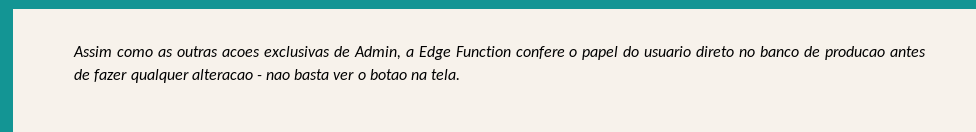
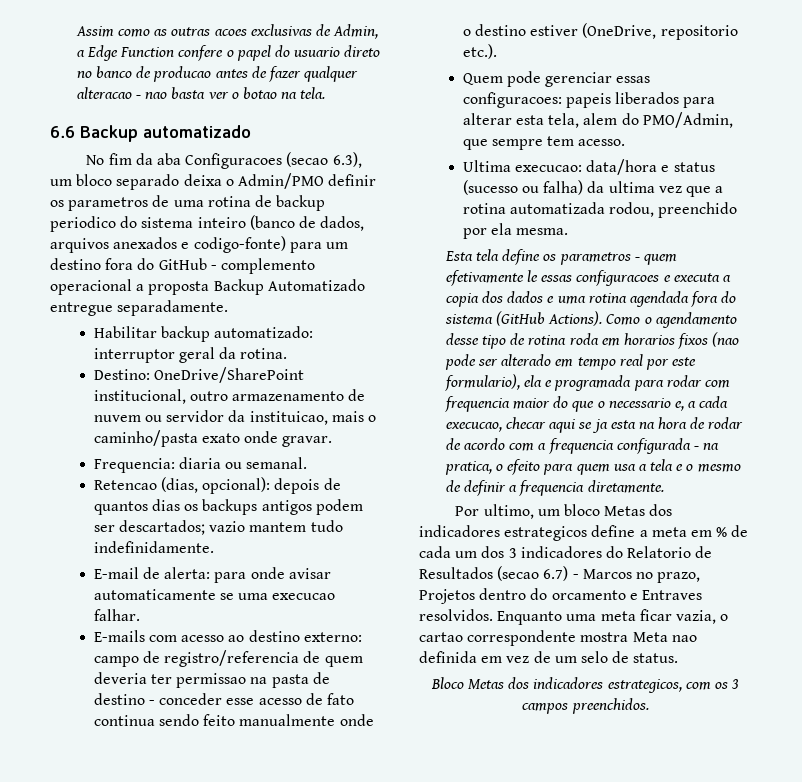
(461, 74) none -> [50,125,251,142] [86,152,362,169] [50,173,377,190] [50,195,326,211] [50,215,365,232] [50,236,348,253] [50,258,315,274] [50,279,365,295] [50,300,229,316] [93,326,314,342] [93,347,288,363] [93,367,305,383] [93,389,366,404] [93,410,376,425] [93,430,333,447] [93,457,308,473] [93,477,341,494] [93,499,363,515] [93,520,343,535] [93,541,214,553] [93,567,331,583] [93,589,336,600] [93,609,140,621] [93,630,362,642] [93,650,363,667] [93,672,330,688] [93,693,354,705] [93,714,374,726] [462,23,738,40] [462,44,497,59] [462,71,651,87] [462,92,716,108] [462,112,733,128] [462,136,626,150] [462,159,715,175] [462,180,724,197] [462,202,738,218] [462,223,569,239] [444,249,677,265] [445,270,731,286] [445,291,737,307] [444,311,737,328] [445,332,740,349] [444,354,697,370] [444,374,730,391] [444,396,729,412] [445,417,744,433] [445,438,720,454] [444,459,741,475] [445,480,664,496] [455,504,673,519] [419,525,749,541] [419,546,713,558] [419,566,701,583] [419,588,702,604] [419,609,729,625] [419,630,697,646] [419,651,679,663] [430,677,740,693] [522,698,649,714] // 6.6 Backup automatizado // No fim da aba Configuracoes (secao 6.3), um bloco separado deixa o Admin/PMO definir os parametros de uma rotina de backup periodico do sistema inteiro (banco de dados, arquivos anexados e codigo-fonte) para um destino fora do GitHub - complemento operacional a proposta Backup Automatizado entregue separadamente. // Habilitar backup automatizado: interruptor geral da rotina. // Destino: OneDrive/SharePoint institucional, outro armazenamento de nuvem ou servidor da instituicao, mais o caminho/pasta exato onde gravar. // Frequencia: diaria ou semanal. // Retencao (dias, opcional): depois de quantos dias os backups antigos podem ser descartados; vazio mantem tudo indefinidamente. // E-mail de alerta: para onde avisar automaticamente se uma execucao falhar. // E-mails com acesso ao destino externo: campo de registro/referencia de quem deveria ter permissao na pasta de destino - conceder esse acesso de fato continua sendo feito manualmente onde o destino estiver (OneDrive, repositorio etc.). // Quem pode gerenciar essas configuracoes: papeis liberados para alterar esta tela, alem do PMO/Admin, que sempre tem acesso. // Ultima execucao: data/hora e status (sucesso ou falha) da ultima vez que a rotina automatizada rodou, preenchido por ela mesma. // Esta tela define os parametros - quem efetivamente le essas configuracoes e executa a copia dos dados e uma rotina agendada fora do sistema (GitHub Actions). Como o agendamento desse tipo de rotina roda em horarios fixos (nao pode ser alterado em tempo real por este formulario), ela e programada para rodar com frequencia maior do que o necessario e, a cada execucao, checar aqui se ja esta na hora de rodar de acordo com a frequencia configurada - na pratica, o efeito para quem usa a tela e o mesmo de definir a frequencia diretamente. // Por ultimo, um bloco Metas dos indicadores estrategicos define a meta em % de cada um dos 3 indicadores do Relatorio de Resultados (secao 6.7) - Marcos no prazo, Projetos dentro do orcamento e Entraves resolvidos. Enquanto uma meta ficar vazia, o cartao correspondente mostra Meta nao definida em vez de um selo de status. // Bloco Metas dos indicadores estrategicos, com os 3 campos preenchidos.

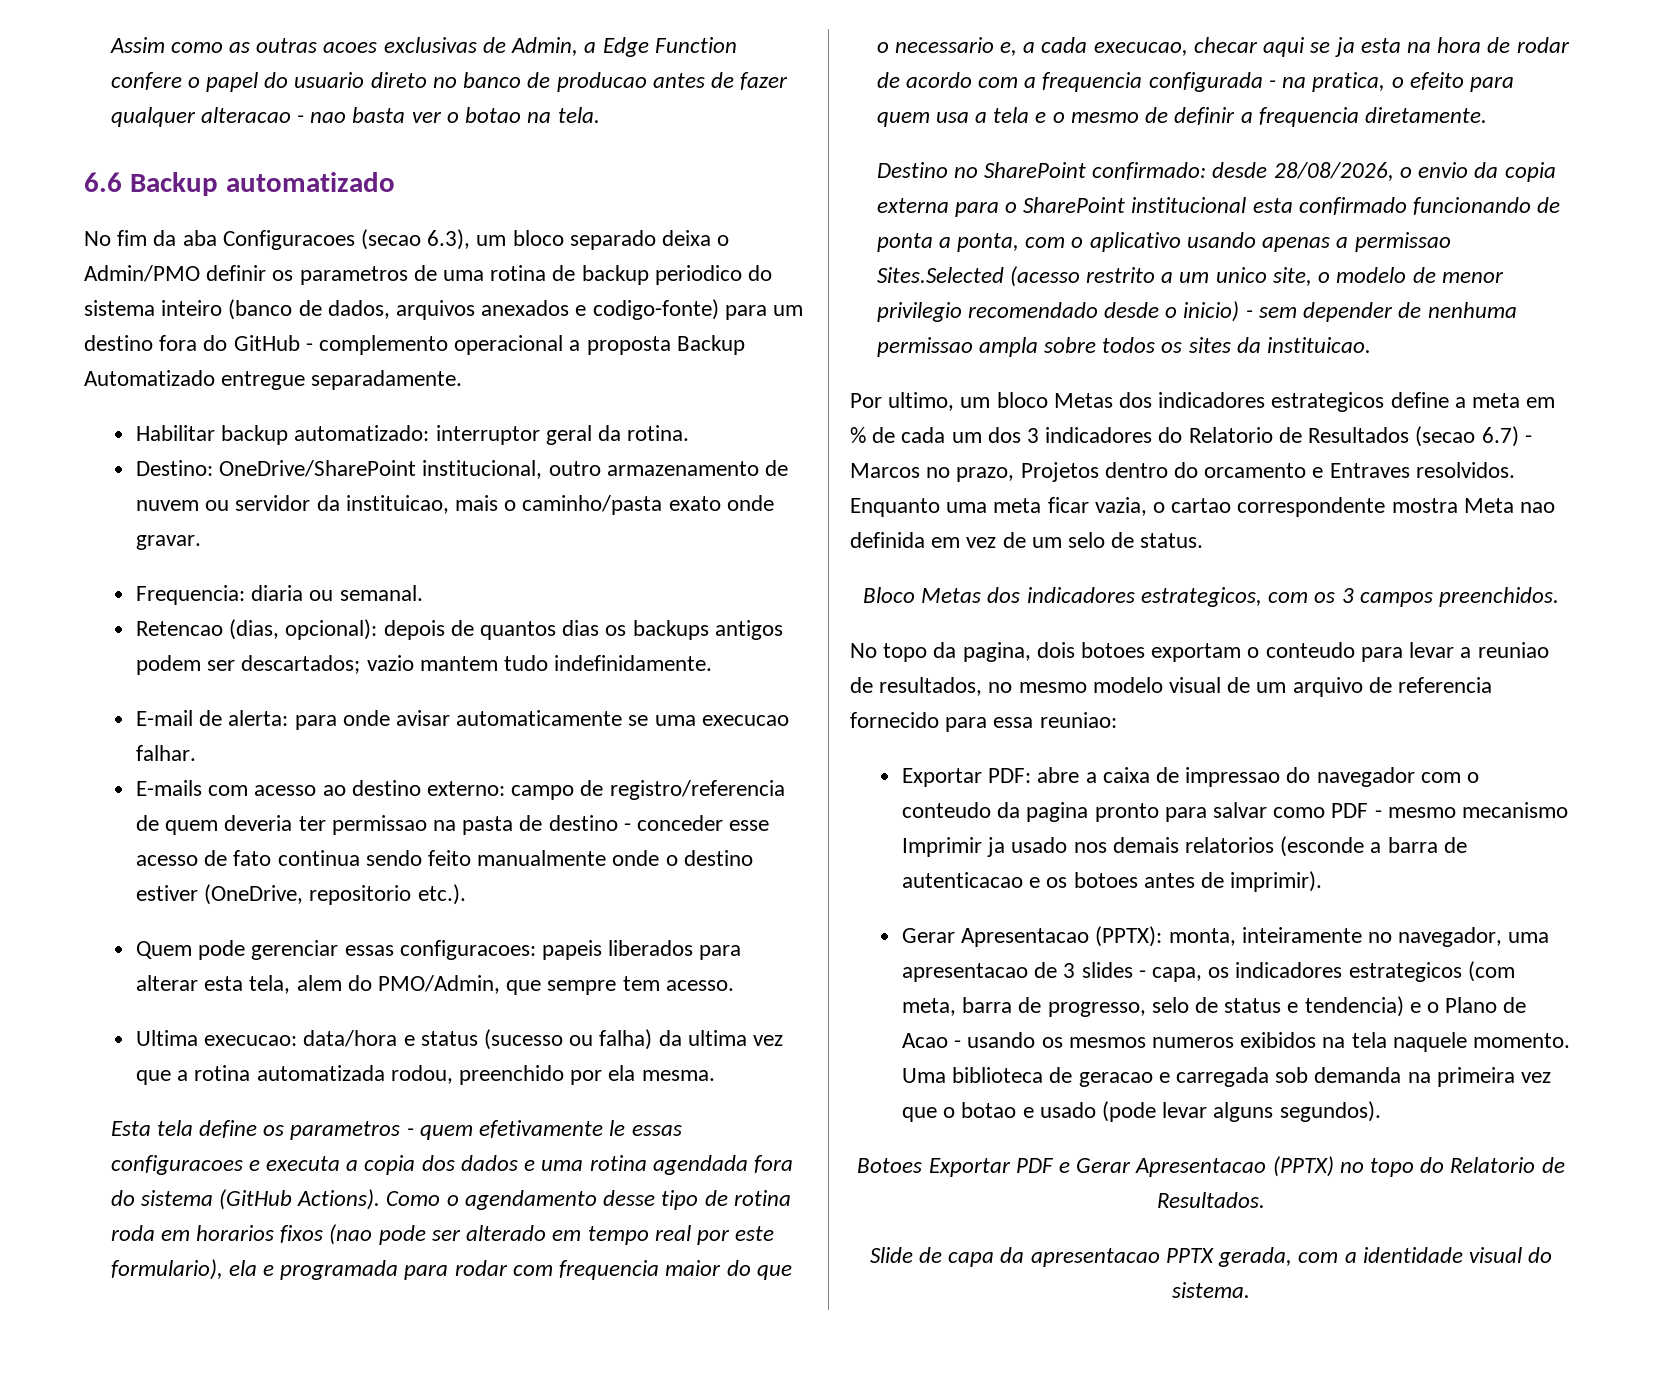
(664, 486) none -> [876,162,1556,182] [876,197,1561,217] [876,232,1451,252] [876,266,1504,287] [876,301,1517,322] [876,337,1372,357] // Destino no SharePoint confirmado: desde 28/08/2026, o envio da copia externa para o SharePoint institucional esta confirmado funcionando de ponta a ponta, com o aplicativo usando apenas a permissao Sites.Selected (acesso restrito a um unico site, o modelo de menor privilegio recomendado desde o inicio) - sem depender de nenhuma permissao ampla sobre todos os sites da instituicao.
(649, 706) none -> [850,642,1549,662] [850,677,1493,697] [850,712,1117,732] [901,767,1480,787] [901,802,1569,822] [901,836,1467,857] [901,871,1323,892] [901,926,1550,947] [901,961,1515,982] [901,996,1527,1017] [901,1032,1571,1052] [901,1067,1552,1087] [901,1101,1381,1122] [857,1156,1565,1177] [1157,1192,1265,1208] [869,1247,1553,1267] [1172,1282,1250,1298] // No topo da pagina, dois botoes exportam o conteudo para levar a reuniao de resultados, no mesmo modelo visual de um arquivo de referencia fornecido para essa reuniao: // Exportar PDF: abre a caixa de impressao do navegador com o conteudo da pagina pronto para salvar como PDF - mesmo mecanismo Imprimir ja usado nos demais relatorios (esconde a barra de autenticacao e os botoes antes de imprimir). // Gerar Apresentacao (PPTX): monta, inteiramente no navegador, uma apresentacao de 3 slides - capa, os indicadores estrategicos (com meta, barra de progresso, selo de status e tendencia) e o Plano de Acao - usando os mesmos numeros exibidos na tela naquele momento. Uma biblioteca de geracao e carregada sob demanda na primeira vez que o botao e usado (pode levar alguns segundos). // Botoes Exportar PDF e Gerar Apresentacao (PPTX) no topo do Relatorio de Resultados. // Slide de capa da apresentacao PPTX gerada, com a identidade visual do sistema.

